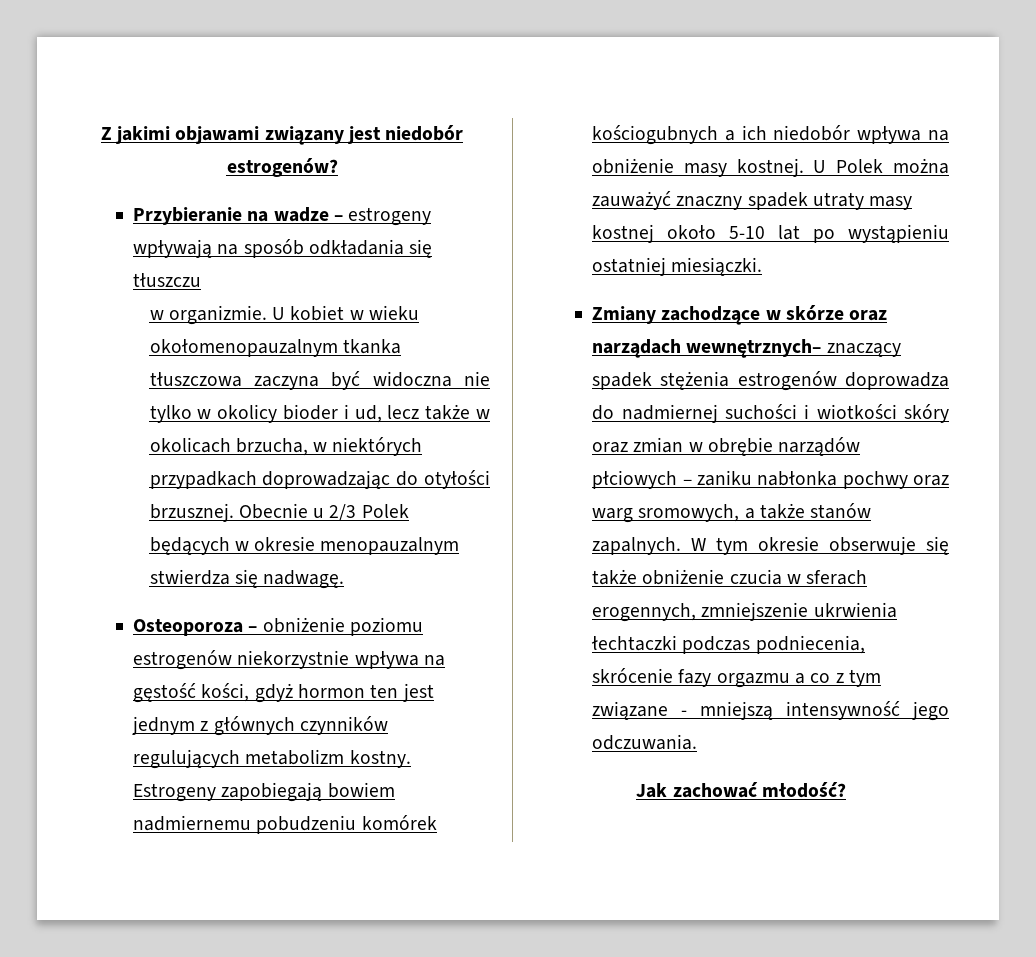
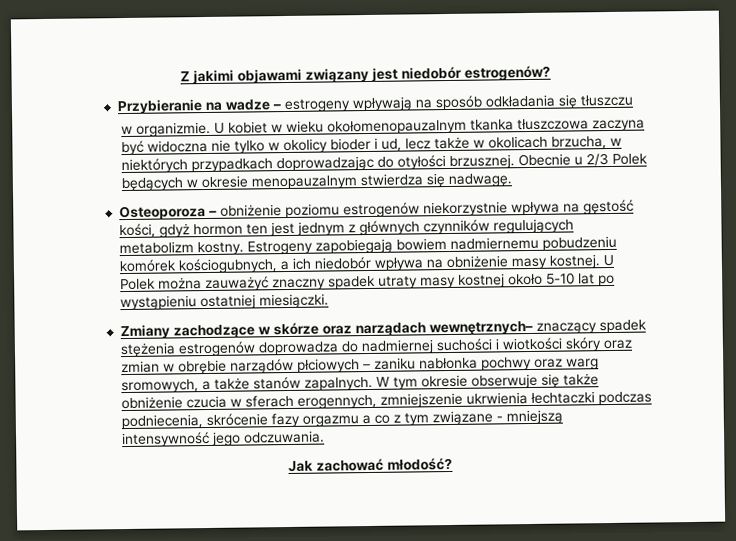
[592,125,719,145] kościogubnych -> [177,258,278,274] kościogubnych,

